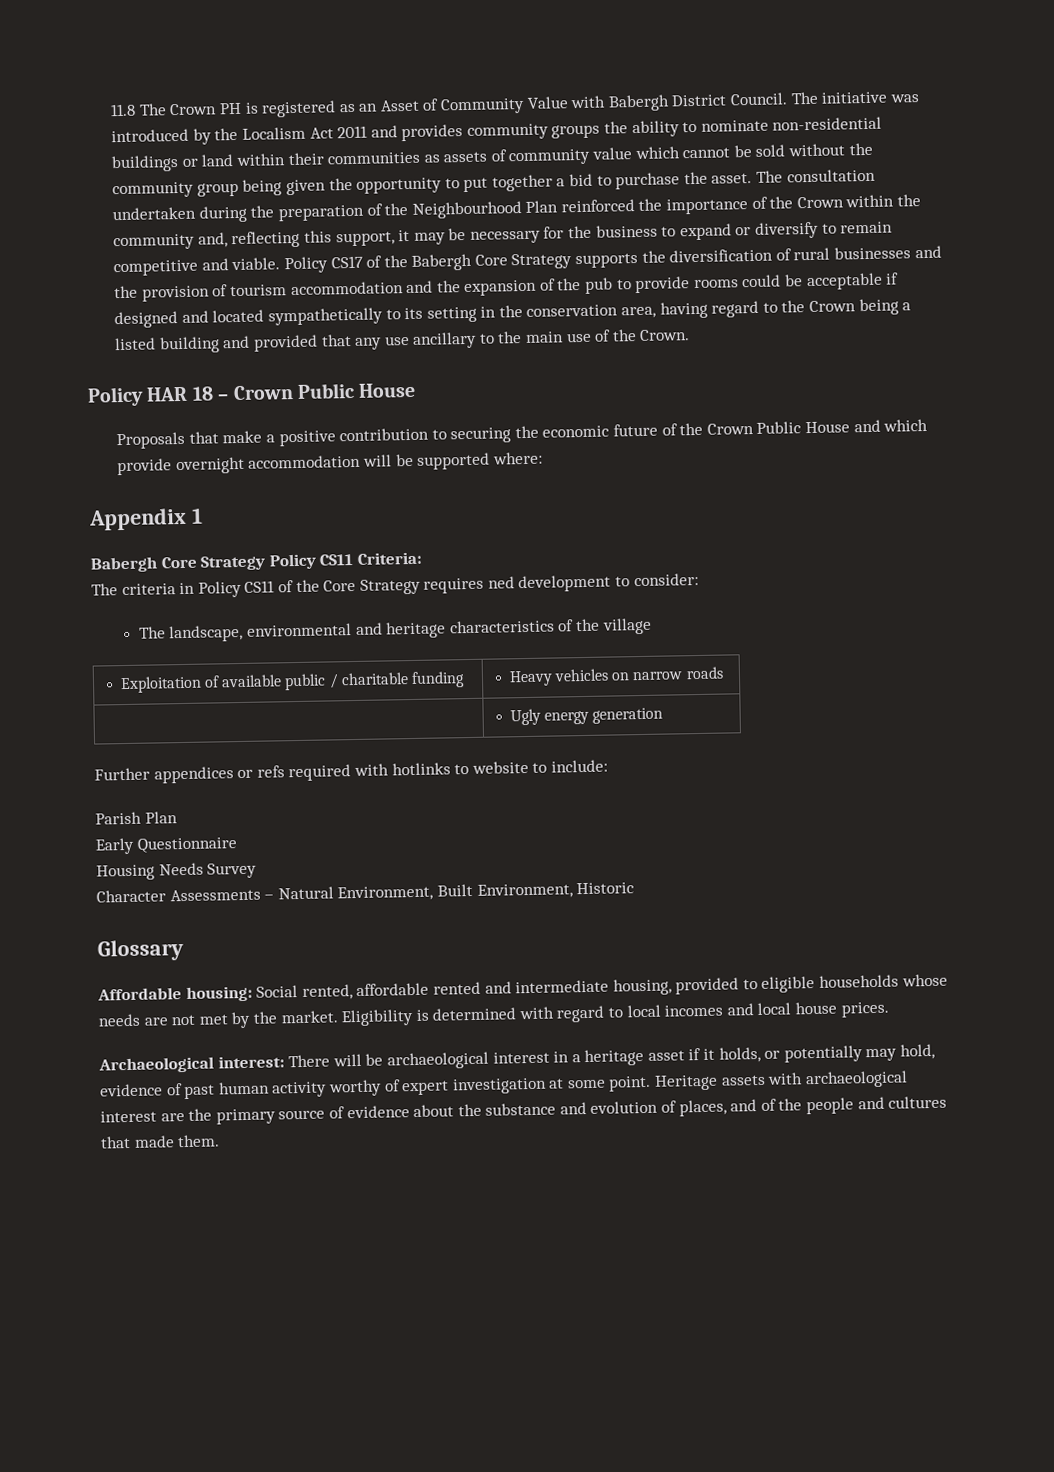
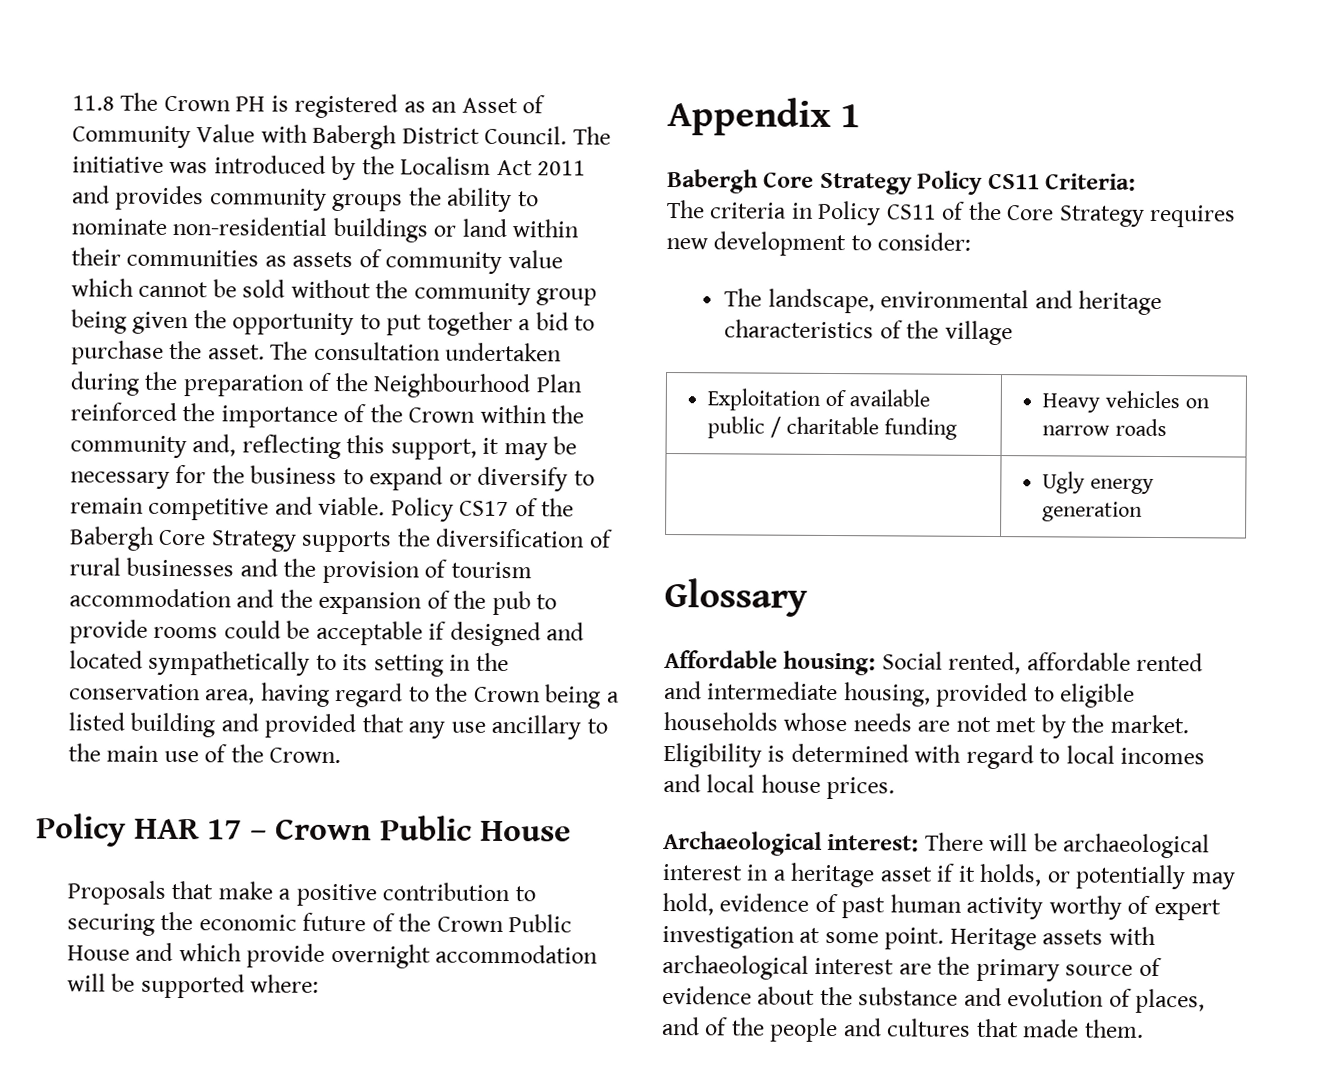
[191,386,214,401] 18 -> [207,819,242,840] 17
[487,576,515,589] ned -> [666,237,708,250] new
[94,759,608,784] [95,811,178,825] [95,837,237,855] [96,862,258,881] [96,882,635,903] // Further appendices or refs required with hotlinks to website to include: // Parish Plan // Early Questionnaire // Housing Needs Survey // Character Assessments – Natural Environment, Built Environment, Historic -> (1144, 511) none

